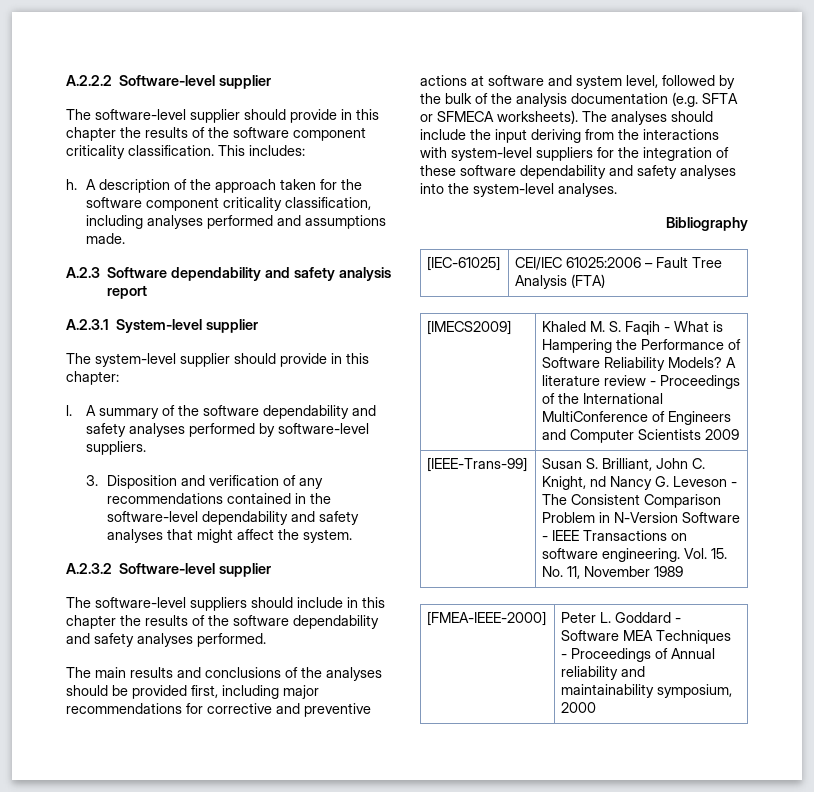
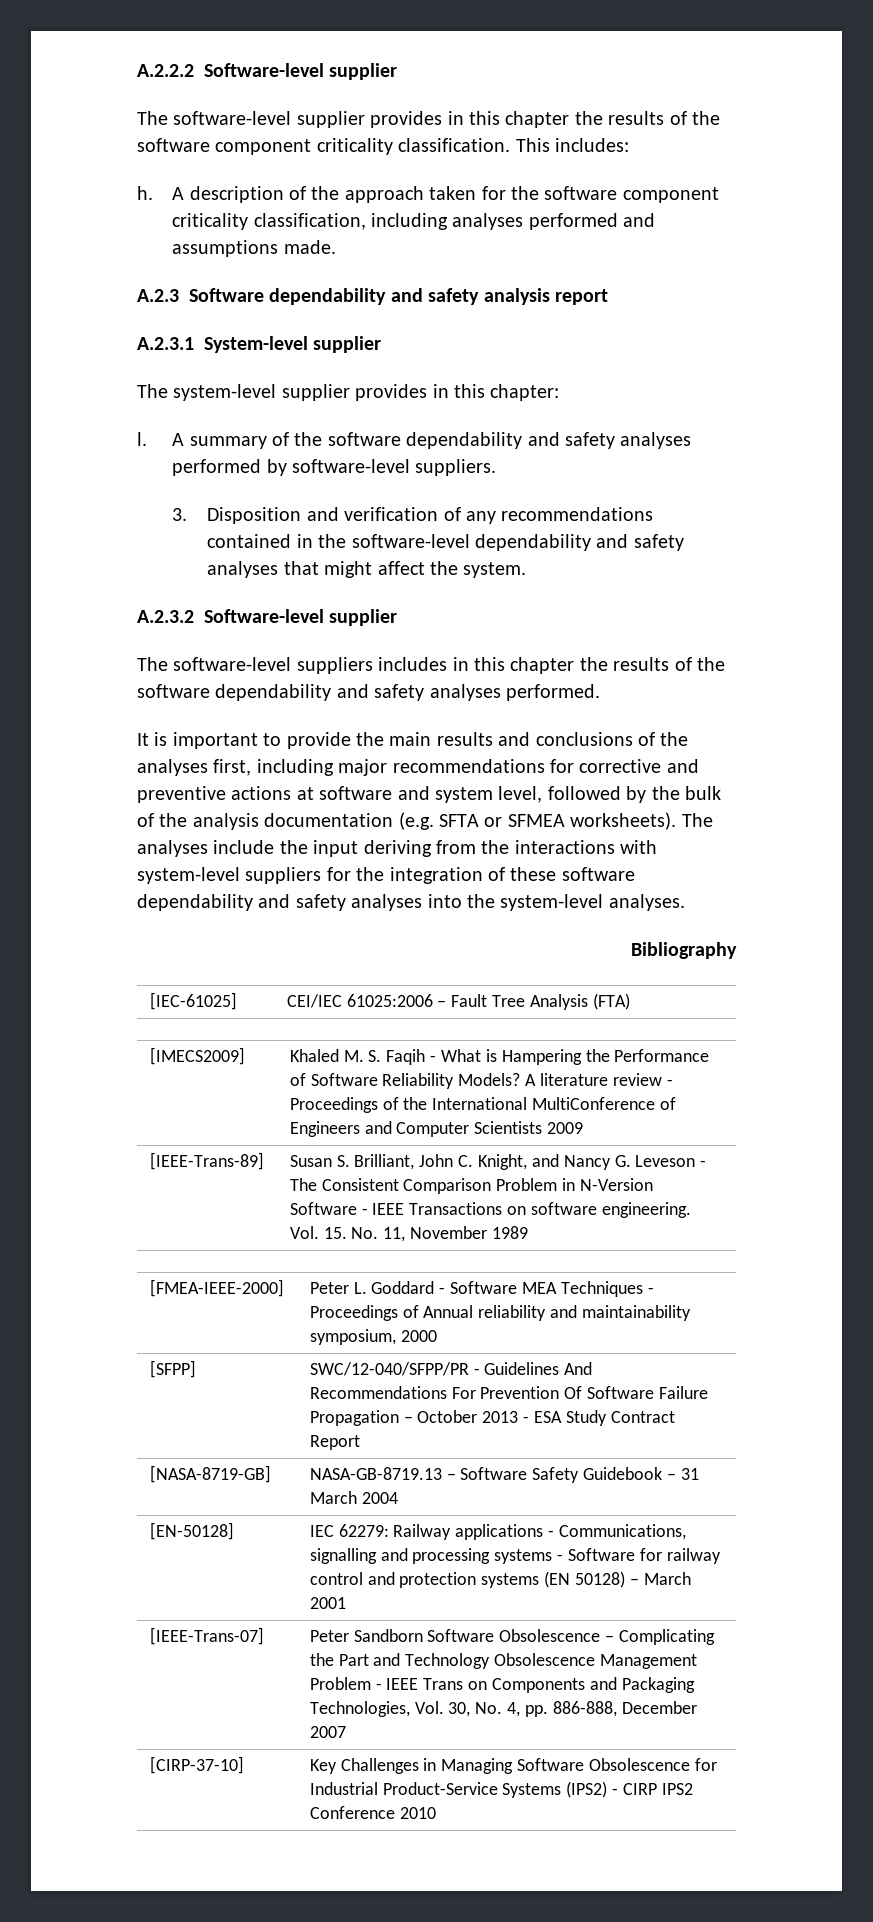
[244,109,337,123] should provide -> [370,111,443,128] provides
[234,353,327,367] should provide -> [355,384,428,401] provides
[251,597,343,608] should include -> [378,657,448,671] includes
[66,667,91,678] The -> [137,732,384,749] It is important to provide the
[66,685,187,699] should be provided -> (208, 767) none
[437,111,494,122] SFMECA -> [507,814,565,827] SFMEA
[671,111,713,122] should -> (208, 848) none
[427,457,528,472] [IEEE-Trans-99] -> [149,1152,264,1170] [IEEE-Trans-89]
[590,476,607,487] nd -> [531,1154,559,1167] and
(597, 707) none -> [149,1360,196,1378] [309,1362,593,1376] [309,1386,709,1399] [309,1410,675,1426] [309,1435,360,1450] [149,1465,271,1483] [309,1467,699,1483] [309,1491,398,1504] [149,1522,234,1540] [309,1524,687,1540] [309,1548,721,1564] [309,1571,691,1588] [309,1597,346,1609] [149,1627,264,1645] [309,1629,716,1645] [309,1653,698,1669] [309,1677,695,1693] [309,1701,697,1717] [309,1726,346,1738] [149,1756,244,1774] [309,1758,717,1774] [309,1781,693,1798] [309,1806,436,1819] // [SFPP] | SWC/12-040/SFPP/PR - Guidelines And Recommendations For Prevention Of Software Failure Propagation – October 2013 - ESA Study Contract Report // [NASA-8719-GB] | NASA-GB-8719.13 – Software Safety Guidebook – 31 March 2004 // [EN-50128] | IEC 62279: Railway applications - Communications, signalling and processing systems - Software for railway control and protection systems (EN 50128) – March 2001 // [IEEE-Trans-07] | Peter Sandborn Software Obsolescence – Complicating the Part and Technology Obsolescence Management Problem - IEEE Trans on Components and Packaging Technologies, Vol. 30, No. 4, pp. 886-888, December 2007 // [CIRP-37-10] | Key Challenges in Managing Software Obsolescence for Industrial Product-Service Systems (IPS2) - CIRP IPS2 Conference 2010

